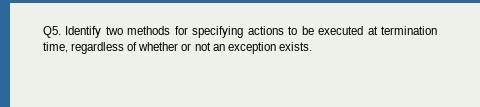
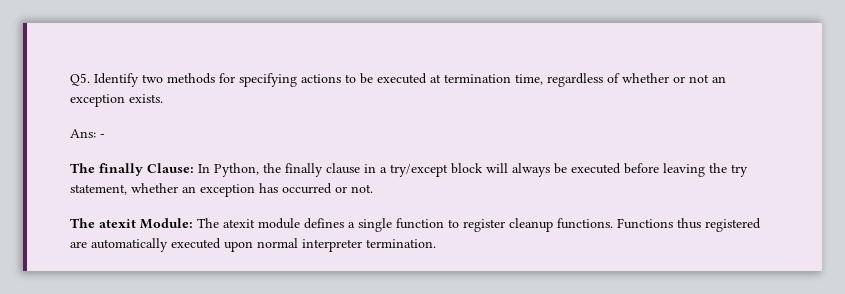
(312, 46) none -> [70,129,105,138] [70,163,748,177] [70,183,373,197] [70,218,761,232] [70,238,436,252] // Ans: - // The finally Clause: In Python, the finally clause in a try/except block will always be executed before leaving the try statement, whether an exception has occurred or not. // The atexit Module: The atexit module defines a single function to register cleanup functions. Functions thus registered are automatically executed upon normal interpreter termination.

